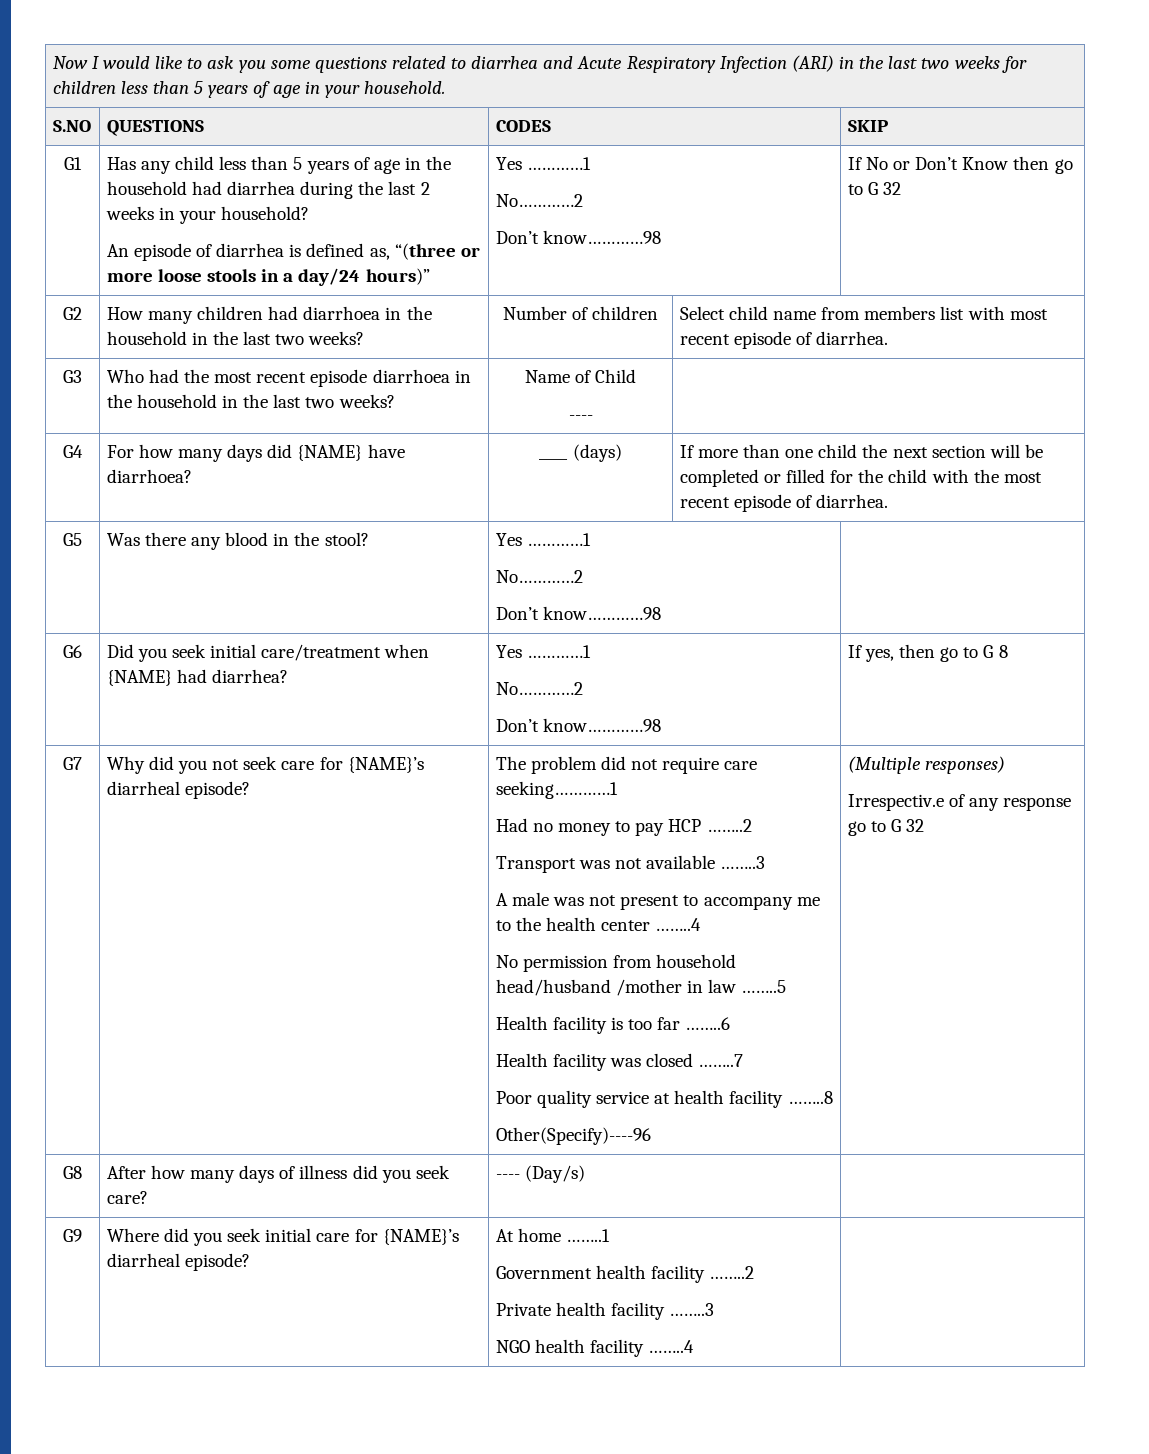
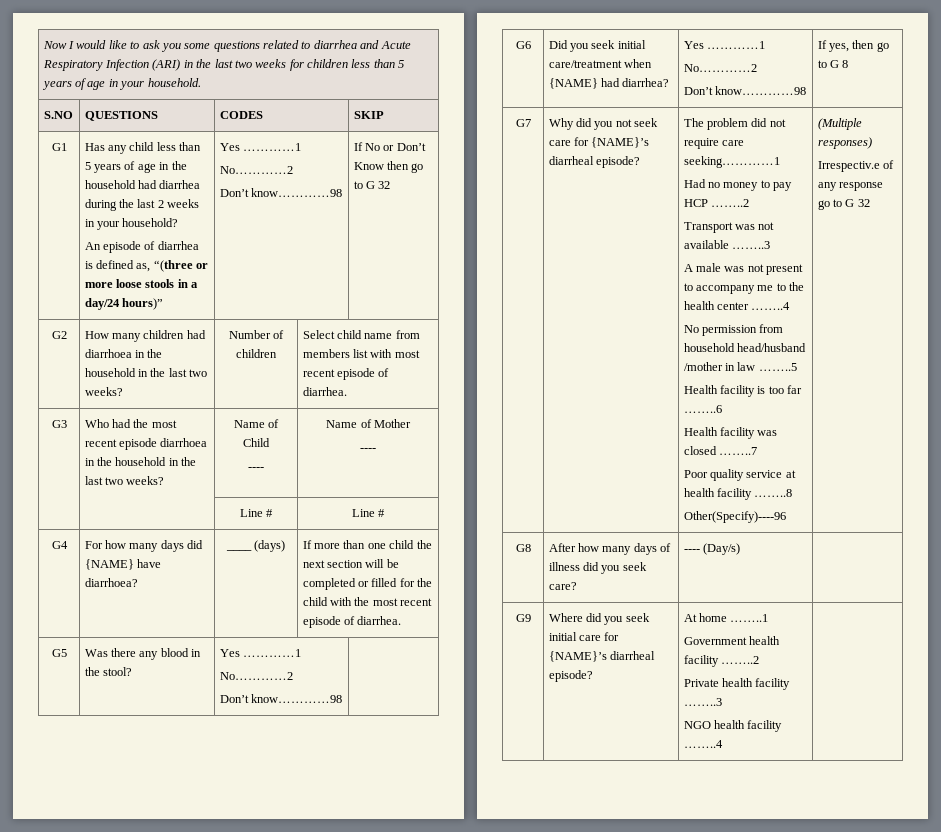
(593, 417) none -> [326,419,411,428] [360,448,376,451] [239,509,274,517] [351,509,386,517] Name of Mother // ---- // | | Line # | Line #

